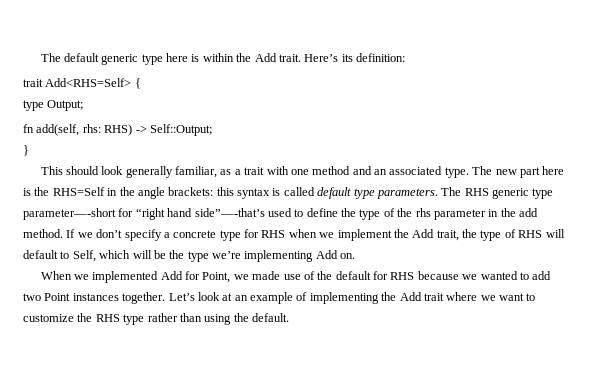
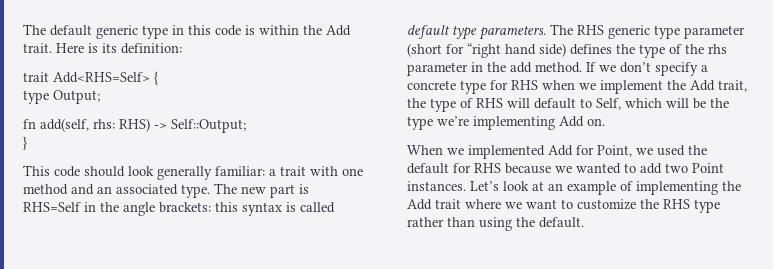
[166,53,189,62] here -> [172,25,241,36] in this code
[304,54,339,62] Here’s -> [56,43,98,53] Here is
(63, 170) none -> [54,166,80,177] code
[175,166,232,178] familiar, as -> [215,166,265,176] familiar:
[542,166,565,175] [23,187,50,196] here is the -> [299,184,309,194] is
[23,208,116,220] parameter—-short -> [684,25,745,39] [407,43,442,57] parameter (short
[194,208,338,217] side”—-that’s used to define -> [539,43,612,57] side) defines
[252,271,315,280] made use of -> [657,145,685,156] used
[72,292,166,304] instances together. -> [407,181,466,191] instances.

